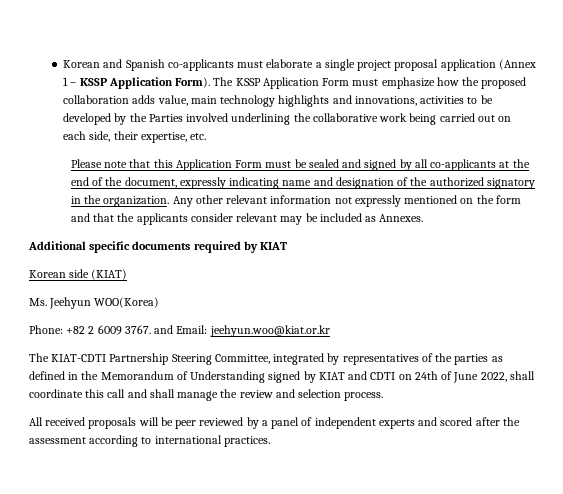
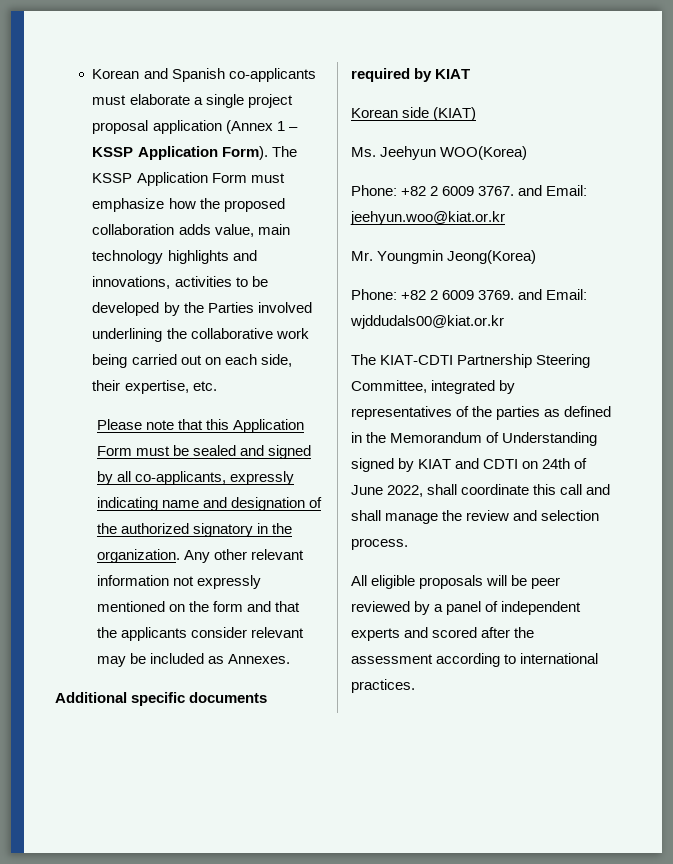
[430,159,530,171] [71,177,177,188] co-applicants at the end of the document, -> [135,471,227,485] co-applicants,
(330, 331) none -> [351,250,537,264] [351,289,588,300] [350,315,504,329] // Mr. Youngmin Jeong(Korea) // Phone: +82 2 6009 3769. and Email: wjddudals00@kiat.or.kr
[45,417,86,426] received -> [371,575,416,589] eligible

